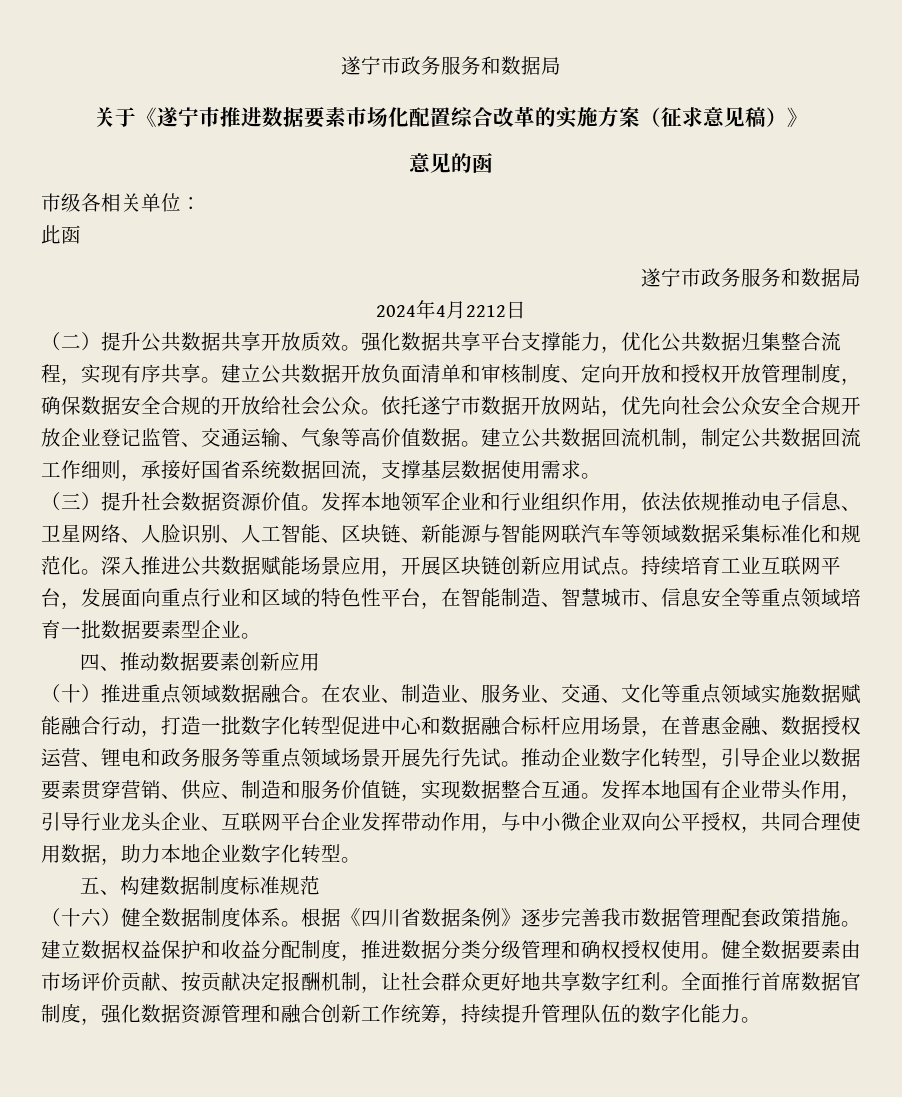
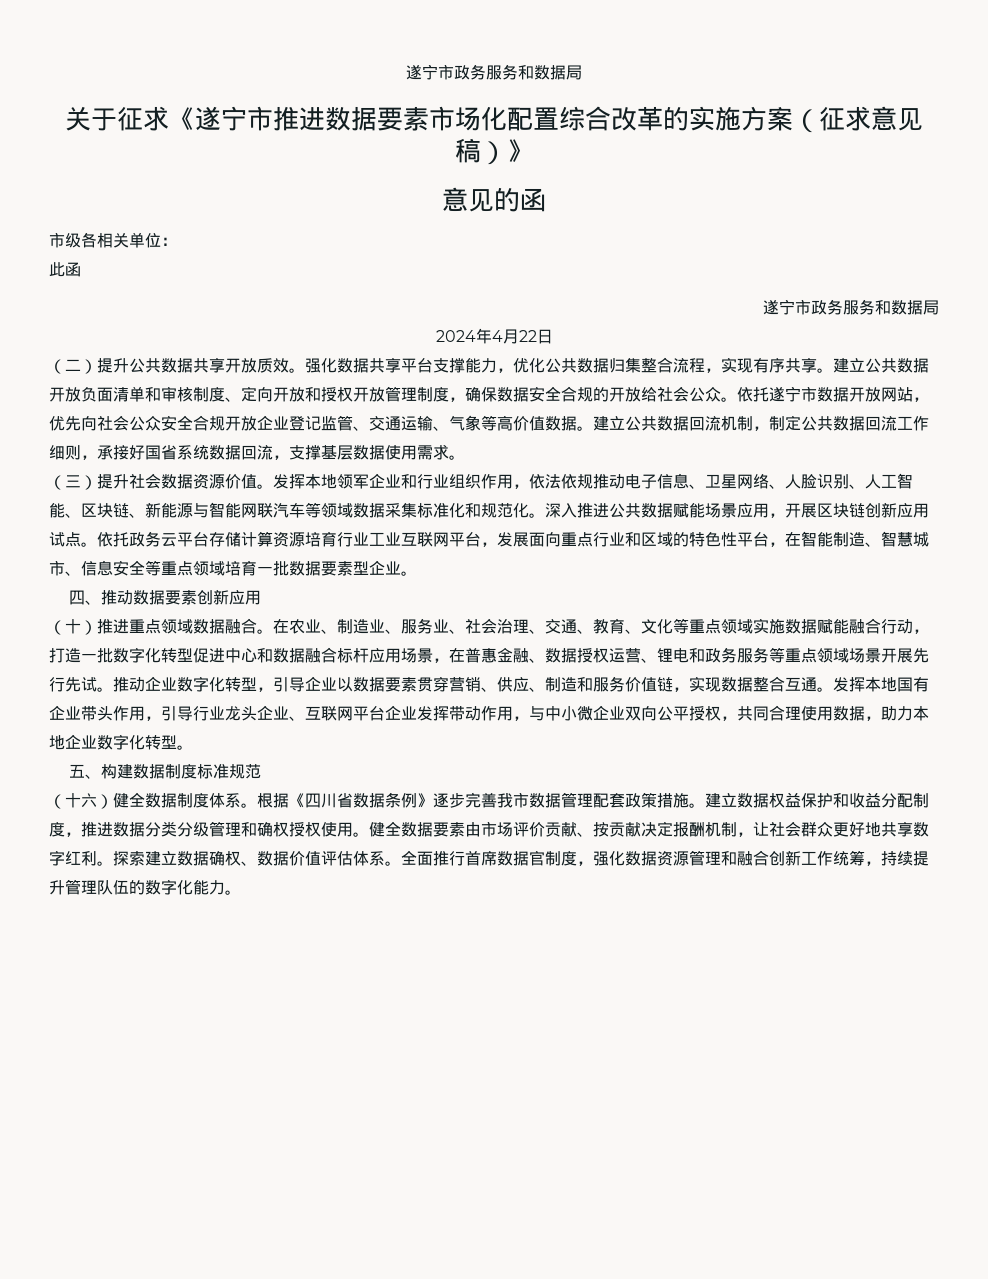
(136, 117) none -> [117,106,169,131] 征求
[466,305,506,317] 2212 -> [518,330,537,342] 22
[641,556,721,576] 持续培育 -> [97,531,369,547] 依托政务云平台存储计算资源培育行业
[561,684,601,703] 交通 -> [465,618,625,634] 社会治理、交通、教育
(681, 988) none -> [113,851,401,866] 探索建立数据确权、数据价值评估体系。

